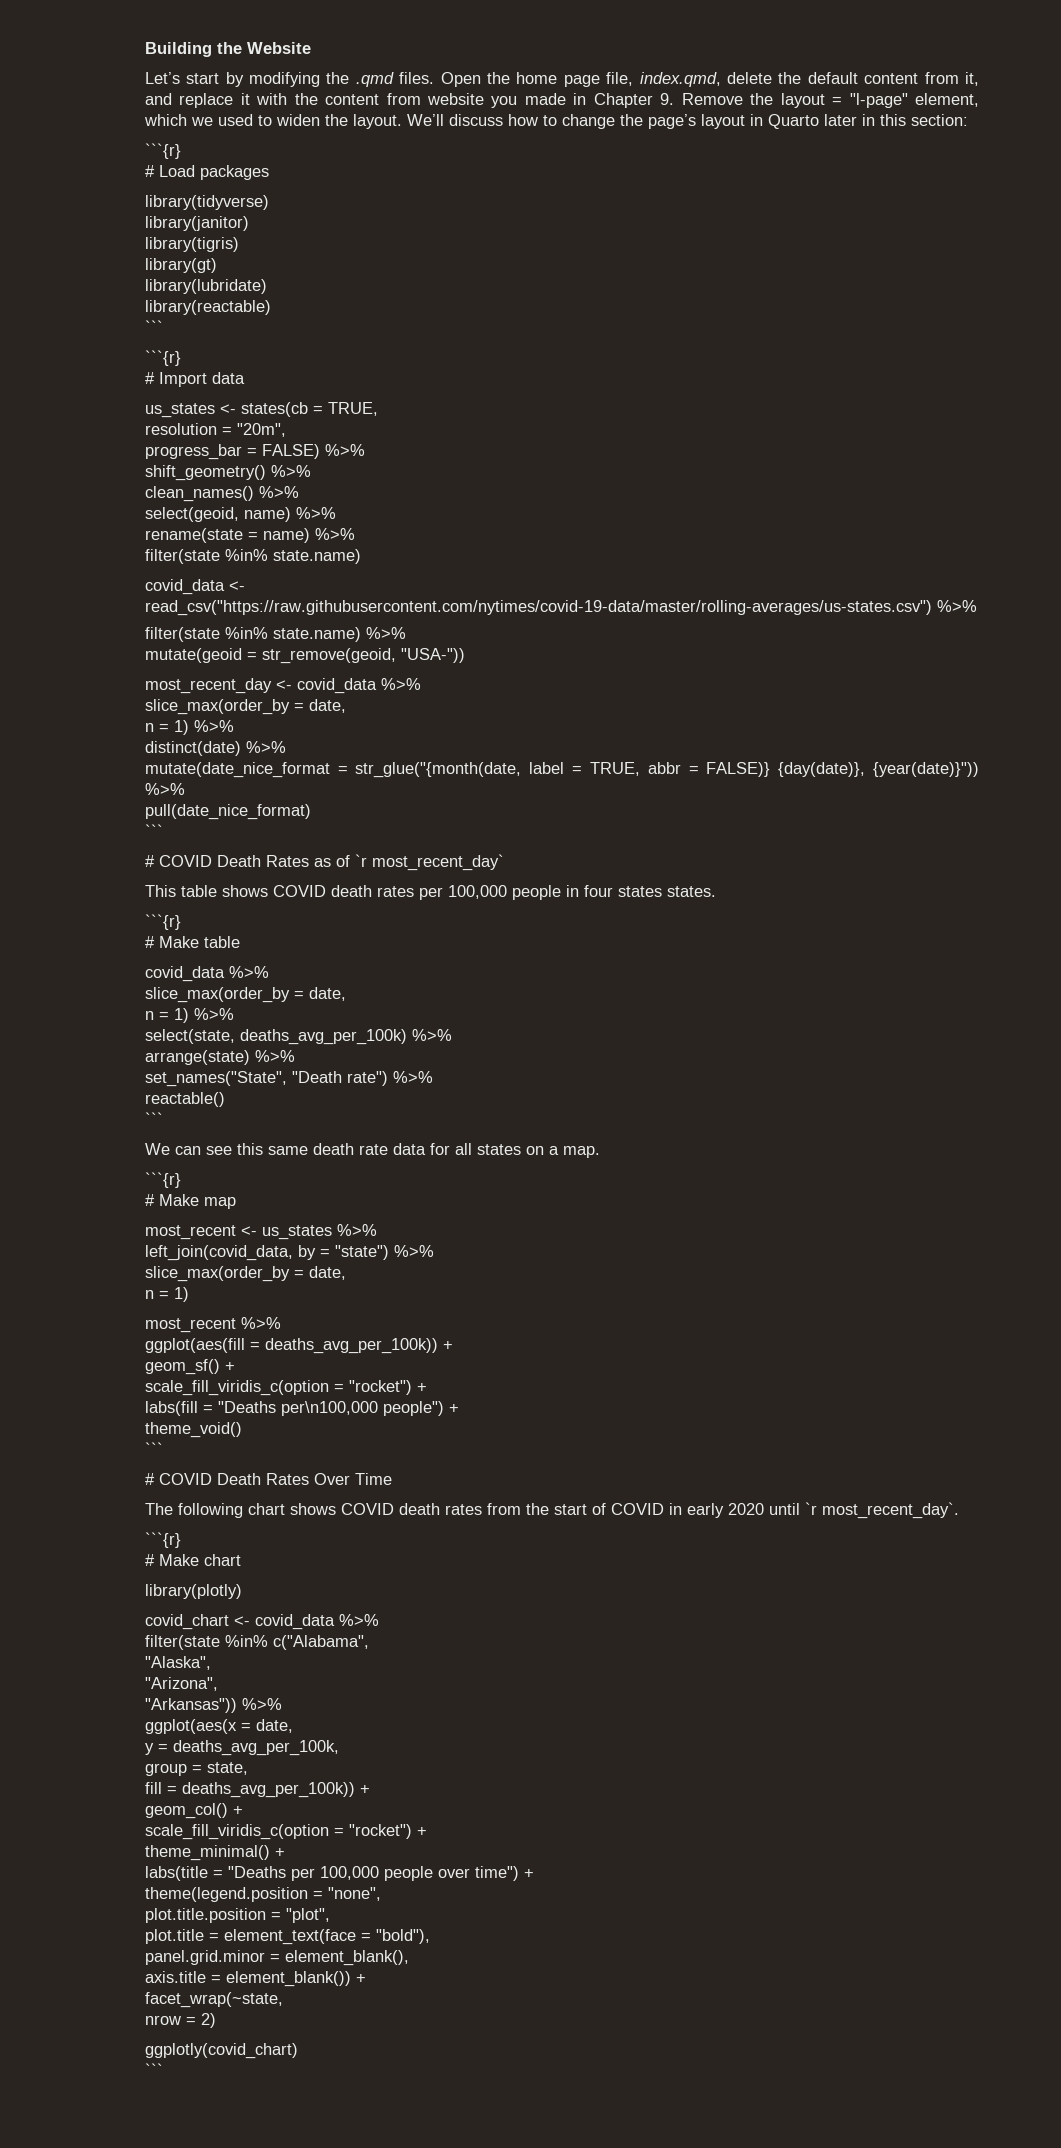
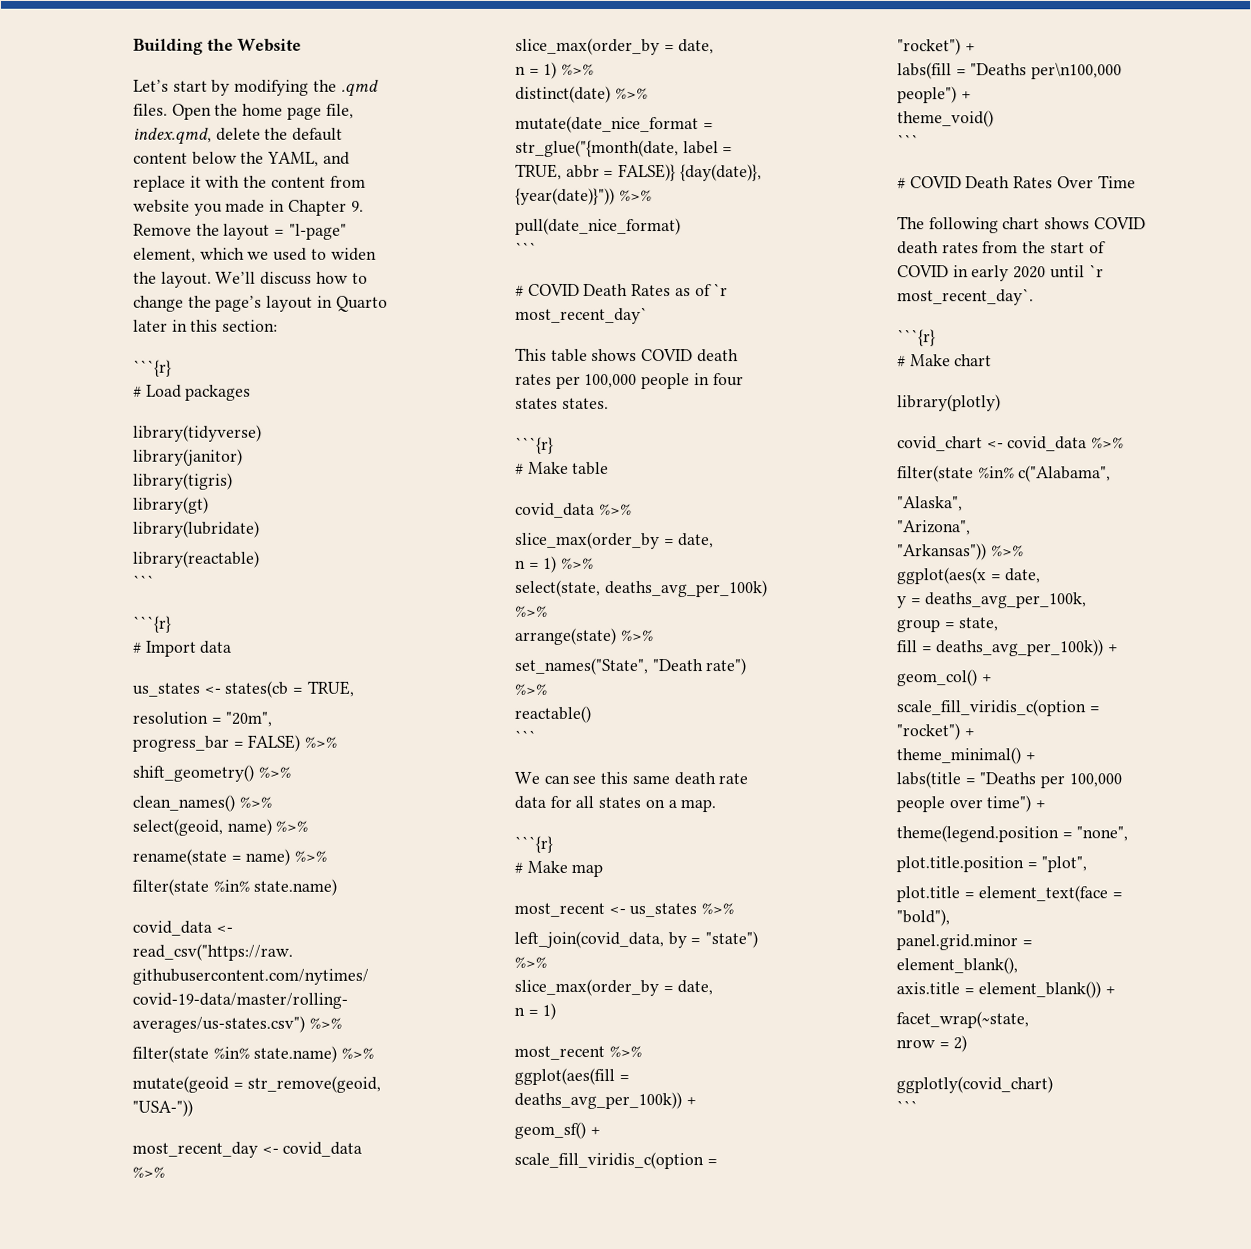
[924,72,980,86] from it, -> [191,151,320,167] below the YAML,

